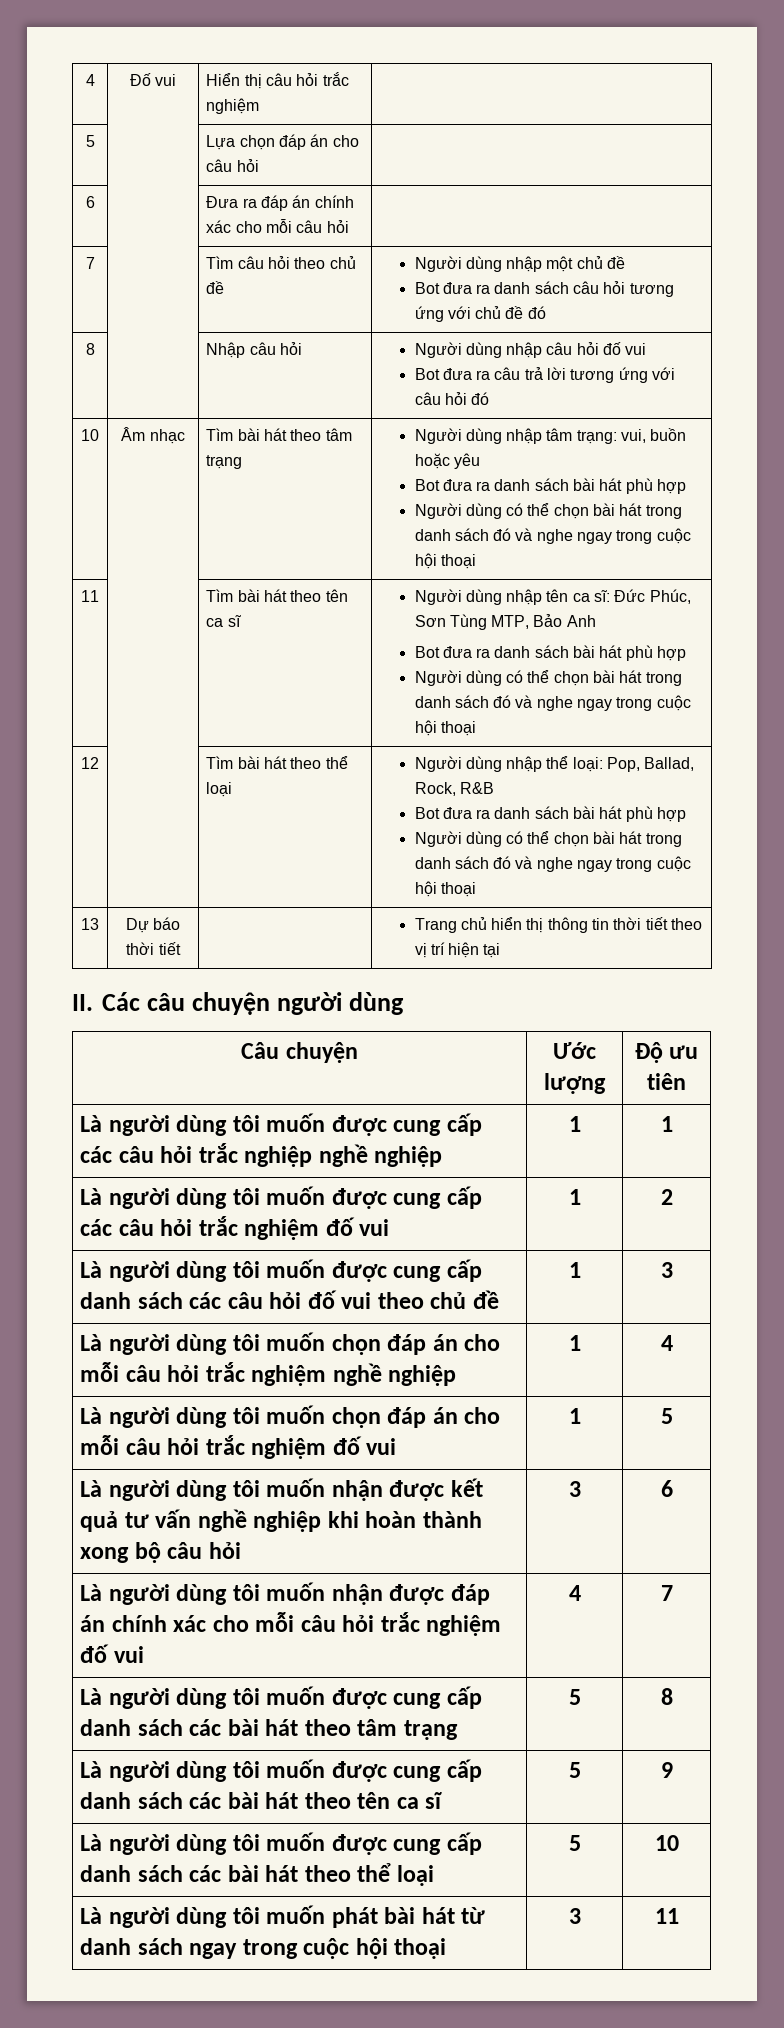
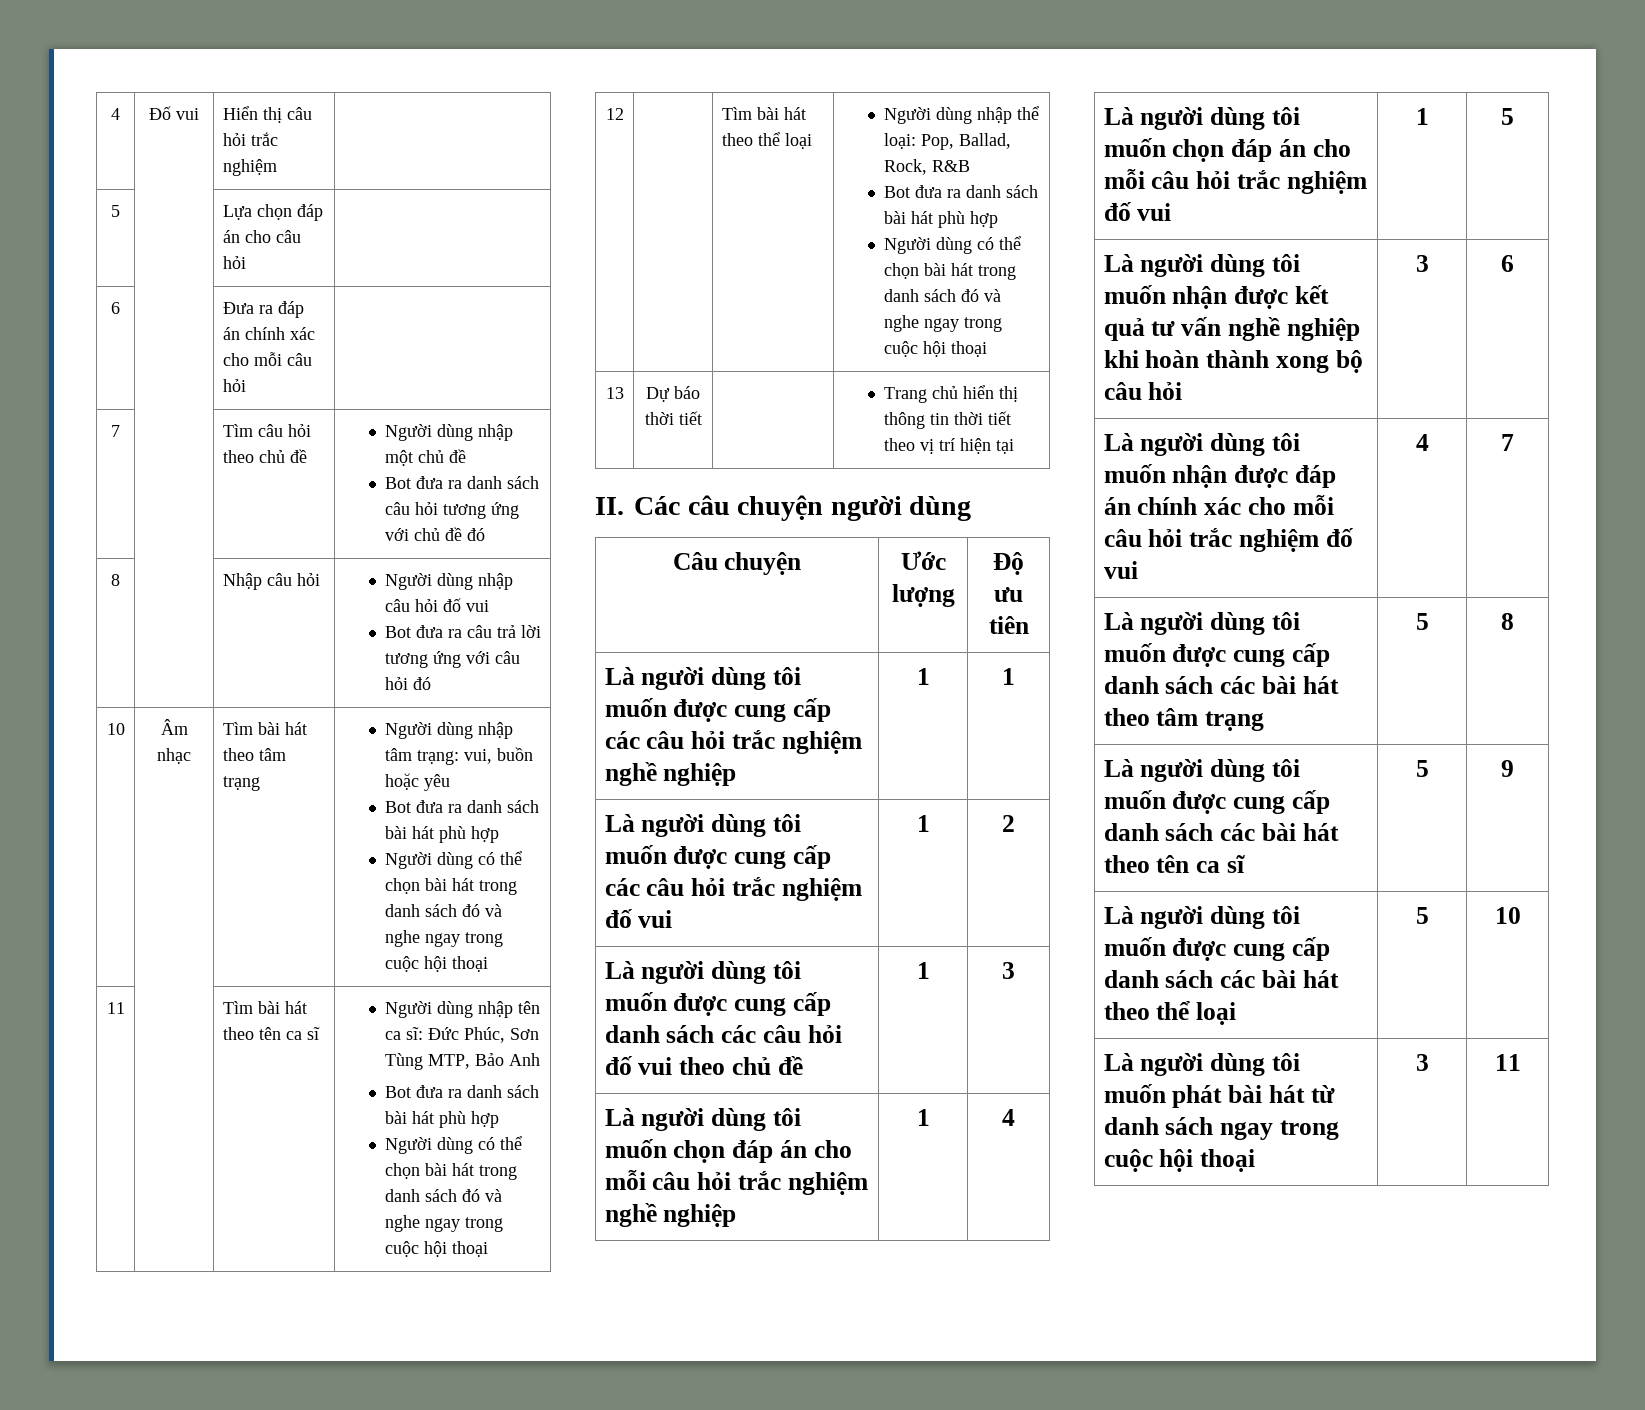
[244,1146,313,1167] nghiệp -> [782,731,863,754] nghiệm

